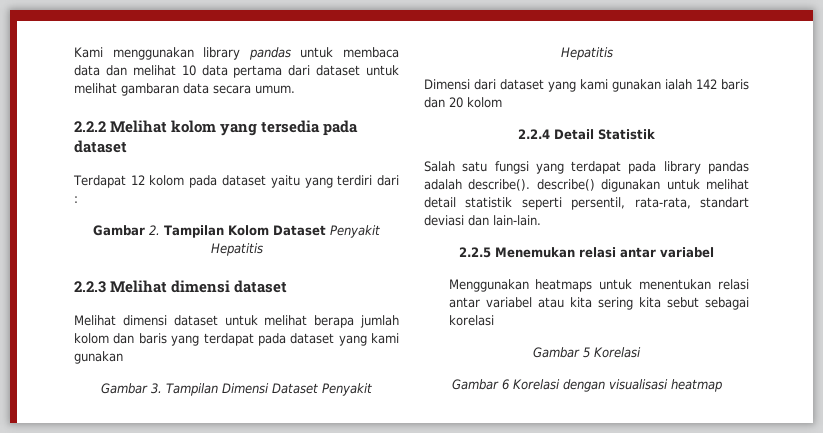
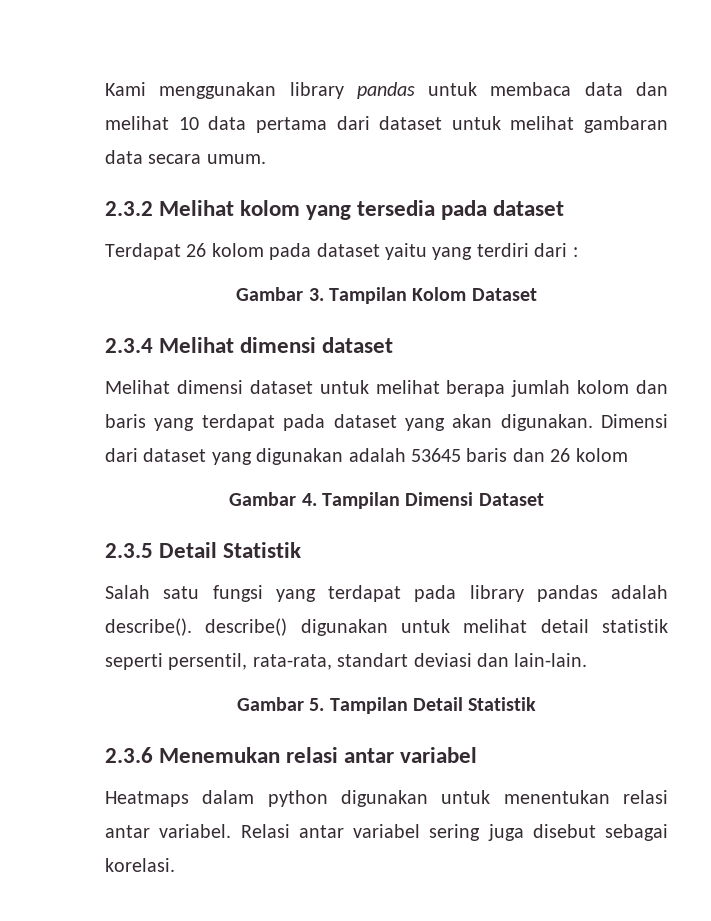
[74,121,106,132] 2.2.2 -> [105,201,153,216] 2.3.2
[130,175,145,185] 12 -> [186,243,207,257] 26
[149,225,161,235] 2. -> [308,288,324,301] 3.
[329,225,380,238] [210,243,263,256] [74,281,106,293] Penyakit Hepatitis // 2.2.3 -> [105,338,153,353] // 2.3.4
[371,333,399,344] [74,351,123,364] [101,383,372,396] [560,47,613,60] [424,79,717,92] kami gunakan // Gambar 3. Tampilan Dimensi Dataset Penyakit Hepatitis // Dimensi dari dataset yang kami gunakan ialah 142 -> [452,414,668,431] [105,448,461,465] akan digunakan. Dimensi dari dataset yang digunakan adalah 53645
[449,97,463,108] 20 -> [550,448,571,462] 26
[518,129,550,139] 2.2.4 -> [229,492,544,509] [105,543,153,558] Gambar 4. Tampilan Dimensi Dataset // 2.3.5
[459,247,714,258] [448,279,749,292] [448,297,749,310] [448,315,494,326] [533,347,641,358] [451,379,722,392] 2.2.5 Menemukan relasi antar variabel // Menggunakan heatmaps untuk menentukan relasi antar variabel atau kita sering kita sebut sebagai korelasi // Gambar 5 Korelasi // Gambar 6 Korelasi dengan visualisasi heatmap -> [236,697,537,714] [105,747,478,763] [105,790,668,807] [105,824,668,841] [105,858,175,872] Gambar 5. Tampilan Detail Statistik // 2.3.6 Menemukan relasi antar variabel // Heatmaps dalam python digunakan untuk menentukan relasi antar variabel. Relasi antar variabel sering juga disebut sebagai korelasi.

